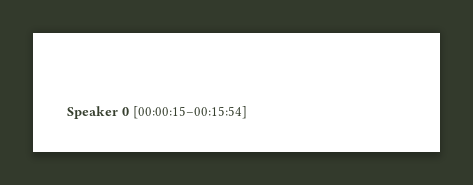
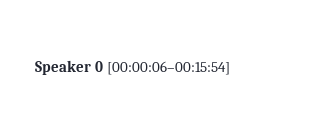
[133,106,247,119] [00:00:15–00:15:54] -> [106,61,230,75] [00:00:06–00:15:54]

